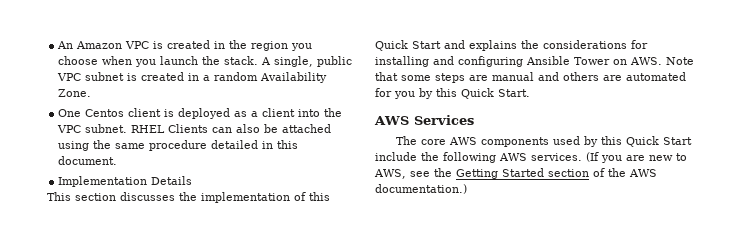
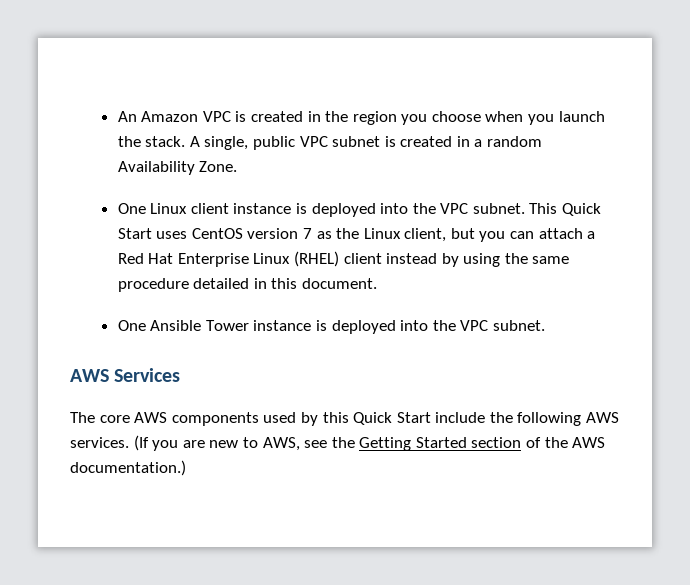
[85,108,343,119] [57,124,332,133] Centos client is deployed as a client into the VPC subnet. RHEL Clients can also be attached -> [150,203,602,217] [117,228,596,242] [117,251,459,267] Linux client instance is deployed into the VPC subnet. This Quick Start uses CentOS version 7 as the Linux client, but you can attach a Red Hat Enterprise Linux (RHEL) client instead by
[58,176,193,187] [46,192,330,203] [375,40,648,51] [375,56,694,67] [375,72,686,83] [375,88,530,99] Implementation Details // This section discusses the implementation of this Quick Start and explains the considerations for installing and configuring Ansible Tower on AWS. Note that some steps are manual and others are automated for you by this Quick Start. -> [117,320,545,334] One Ansible Tower instance is deployed into the VPC subnet.

